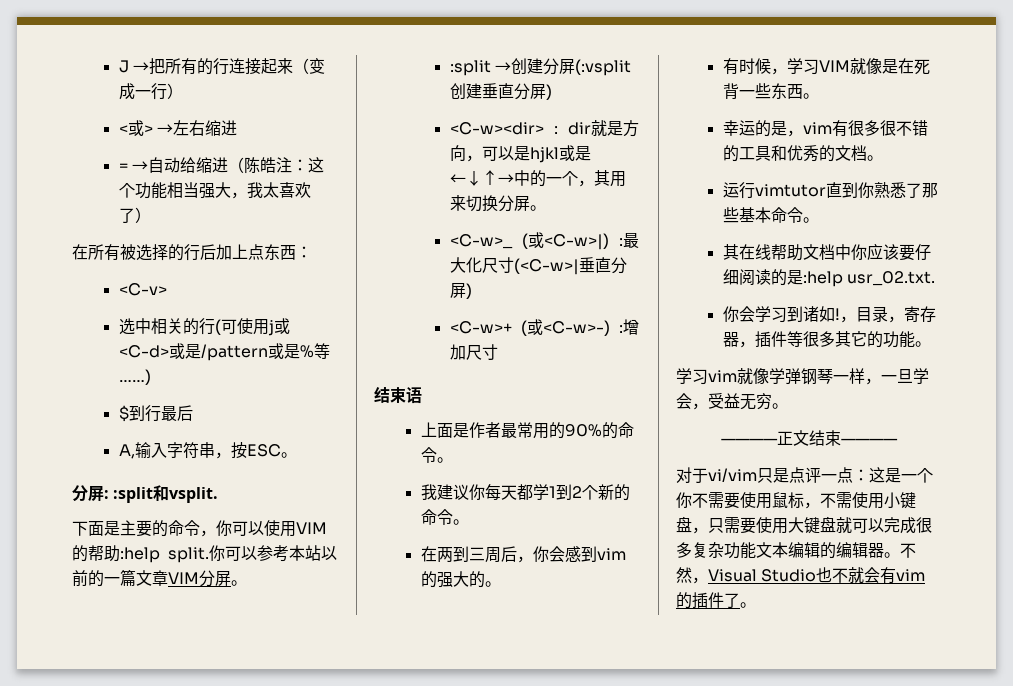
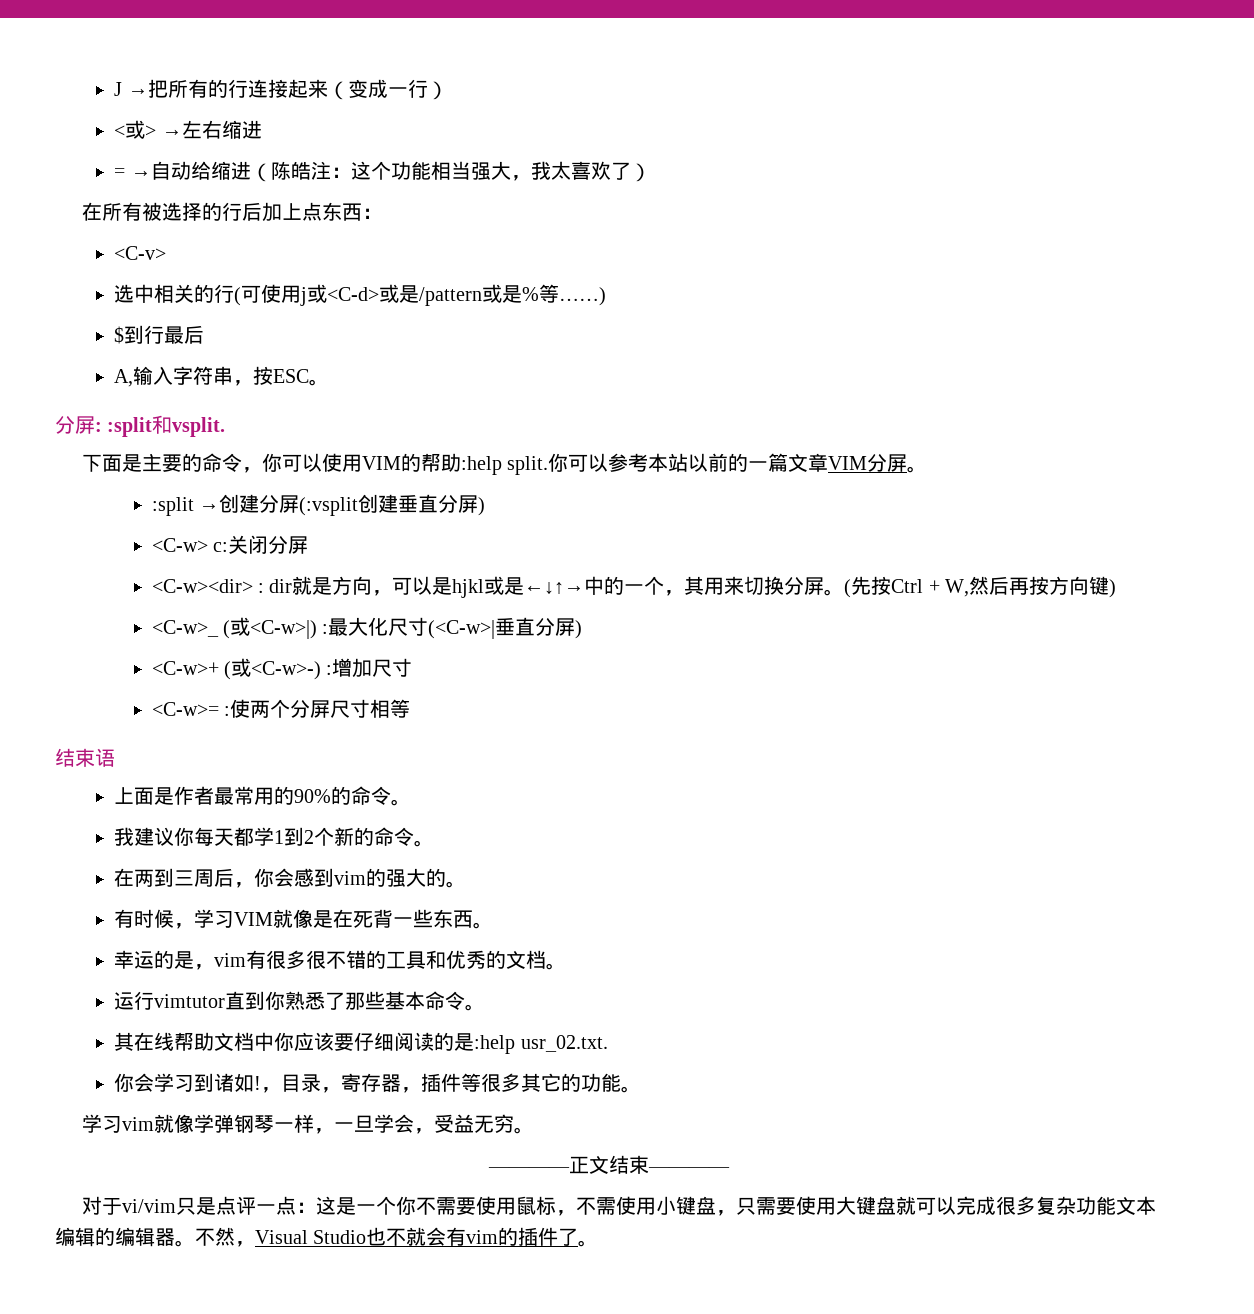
(552, 92) none -> [151,535,308,554] // <C-w> c:关闭分屏
(546, 208) none -> [844,576,1117,598] (先按Ctrl + W,然后再按方向键)
(498, 352) none -> [151,699,410,718] // <C-w>= :使两个分屏尺寸相等

